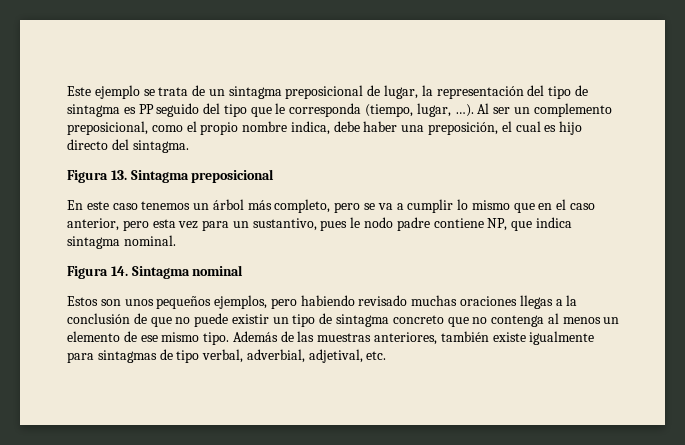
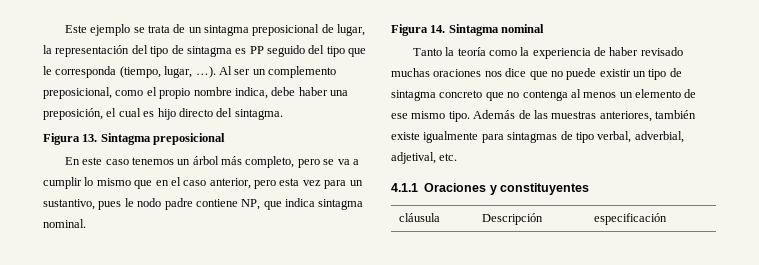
[67,295,578,309] [67,313,147,324] Estos son unos pequeños ejemplos, pero habiendo revisado muchas oraciones llegas a la conclusión de -> [412,47,683,59] [391,68,527,77] Tanto la teoría como la experiencia de haber revisado muchas oraciones nos dice
(387, 355) none -> [391,183,589,195] [399,213,441,222] [482,213,544,225] [594,213,668,225] // 4.1.1 Oraciones y constituyentes // cláusula | Descripción | especificación

